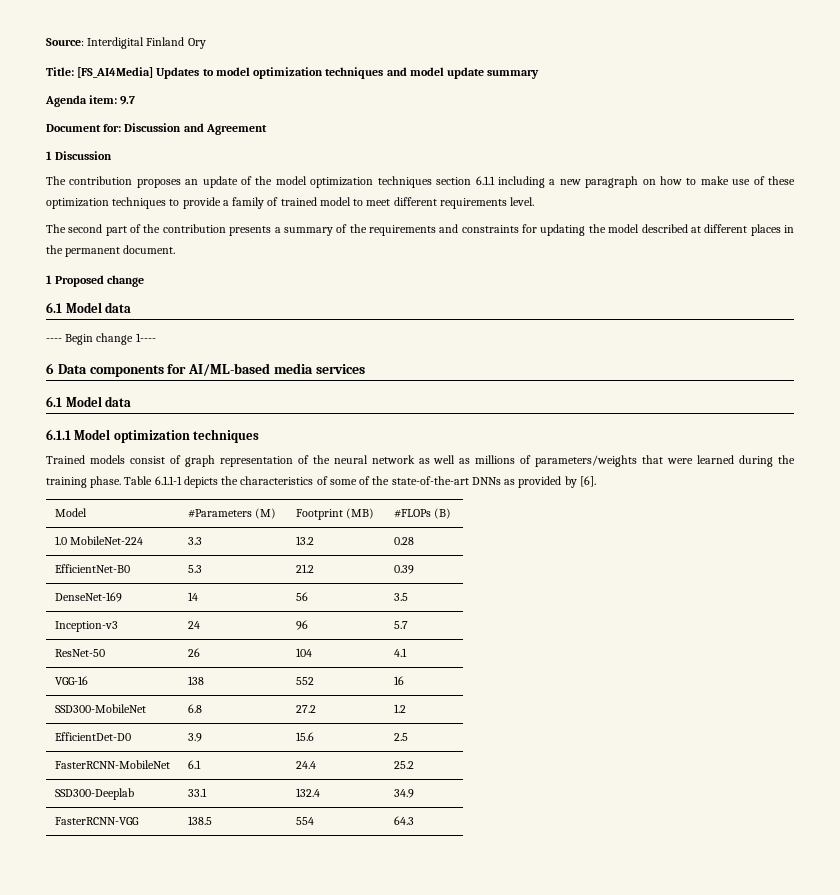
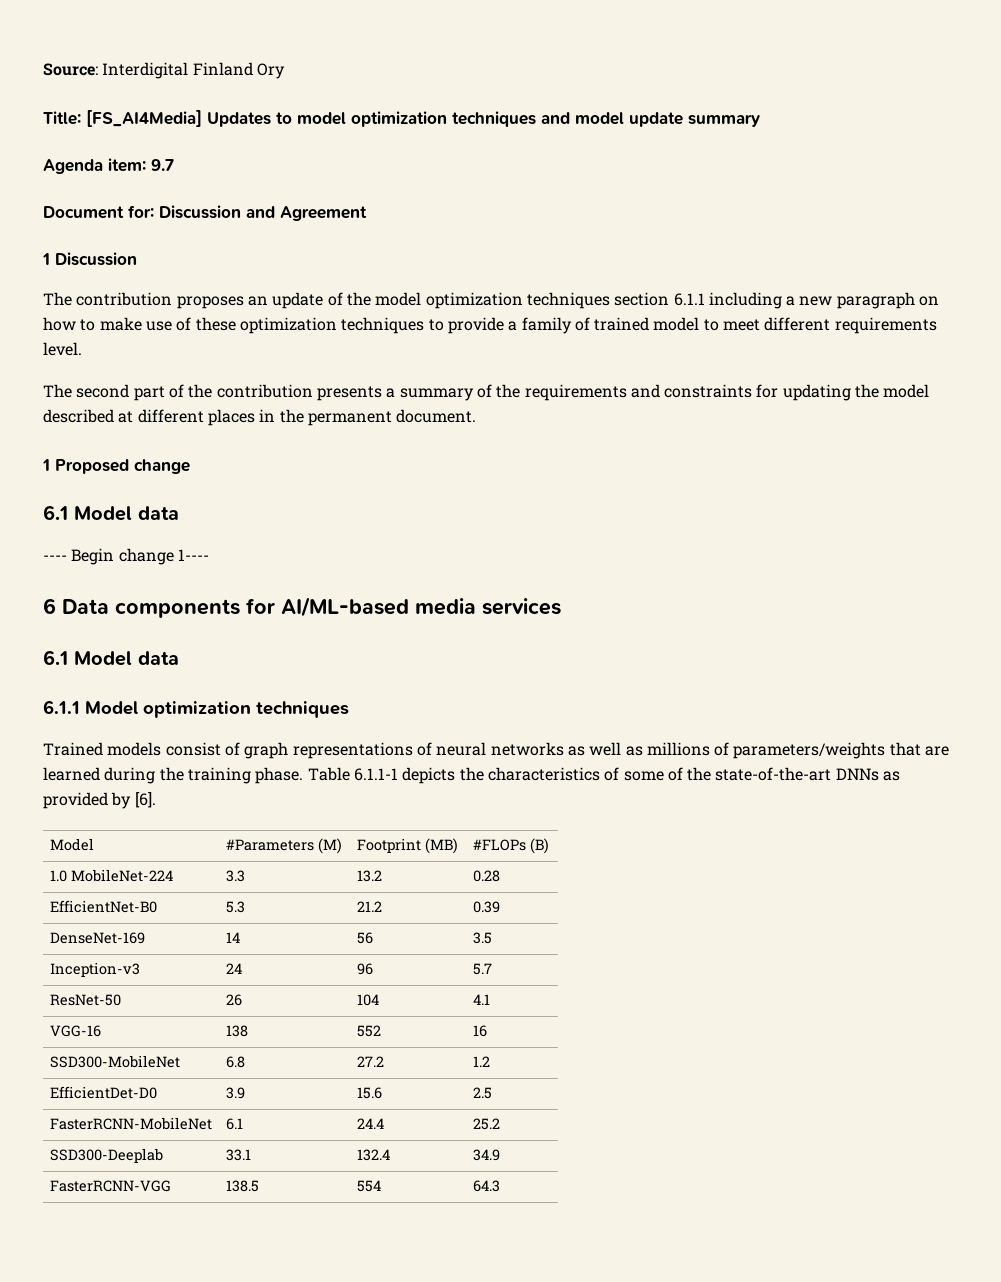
[219,455,415,467] representation of the neural network -> [292,742,564,759] representations of neural networks
[667,458,694,464] were -> [925,746,950,756] are

